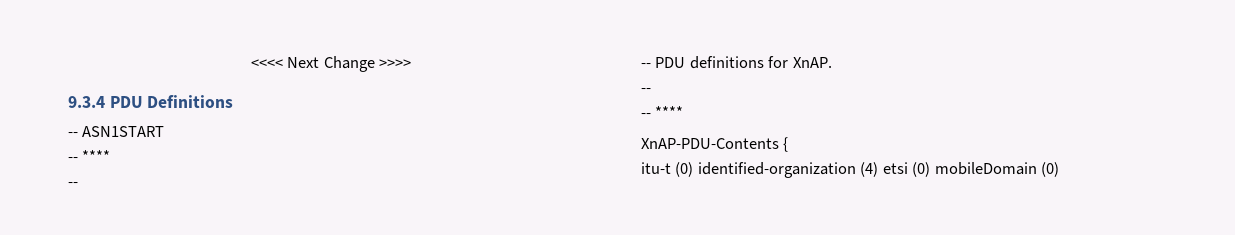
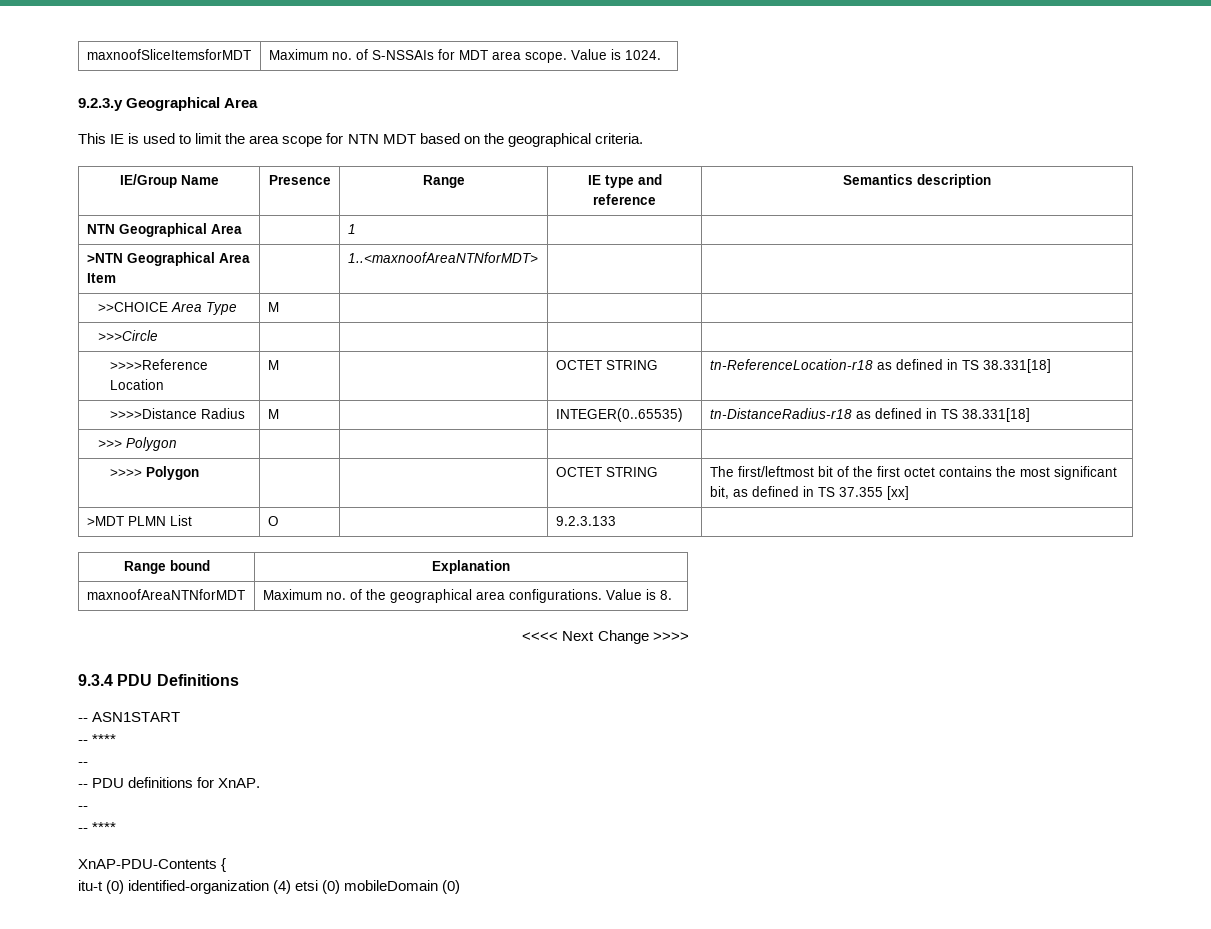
(250, 63) none -> [86,49,251,60] [268,49,661,63] [78,97,259,111] [78,133,643,147] [119,174,219,188] [268,175,331,185] [422,175,465,188] [587,174,662,188] [593,194,656,205] [843,174,991,188] [86,223,242,237] [347,224,356,234] [86,252,250,266] [86,273,116,283] [347,252,538,263] [98,302,238,315] [267,302,279,312] [98,330,159,341] [109,359,208,370] [109,379,164,390] [267,360,279,370] [555,360,658,370] [709,359,1051,373] [109,408,245,419] [267,409,279,419] [555,408,683,422] [709,408,1030,422] [98,437,178,451] [109,466,199,480] [555,467,658,477] [709,466,1117,480] [709,486,909,500] [86,515,192,526] [267,516,279,526] [555,516,616,526] [123,560,210,574] [432,560,510,574] [86,589,245,600] [262,589,672,603] maxnoofSliceItemsforMDT | Maximum no. of S-NSSAIs for MDT area scope. Value is 1024. // 9.2.3.y Geographical Area // This IE is used to limit the area scope for NTN MDT based on the geographical criteria. // IE/Group Name | Presence | Range | IE type and reference | Semantics description // NTN Geographical Area | | 1 | | // >NTN Geographical Area Item | | 1..<maxnoofAreaNTNforMDT> | | // >>CHOICE Area Type | M | | | // >>>Circle | | | | // >>>>Reference Location | M | | OCTET STRING | tn-ReferenceLocation-r18 as defined in TS 38.331[18] // >>>>Distance Radius | M | | INTEGER(0..65535) | tn-DistanceRadius-r18 as defined in TS 38.331[18] // >>> Polygon | | | | // >>>> Polygon | | | OCTET STRING | The first/leftmost bit of the first octet contains the most significant bit, as defined in TS 37.355 [xx] // >MDT PLMN List | O | | 9.2.3.133 | // Range bound | Explanation // maxnoofAreaNTNforMDT | Maximum no. of the geographical area configurations. Value is 8. //

